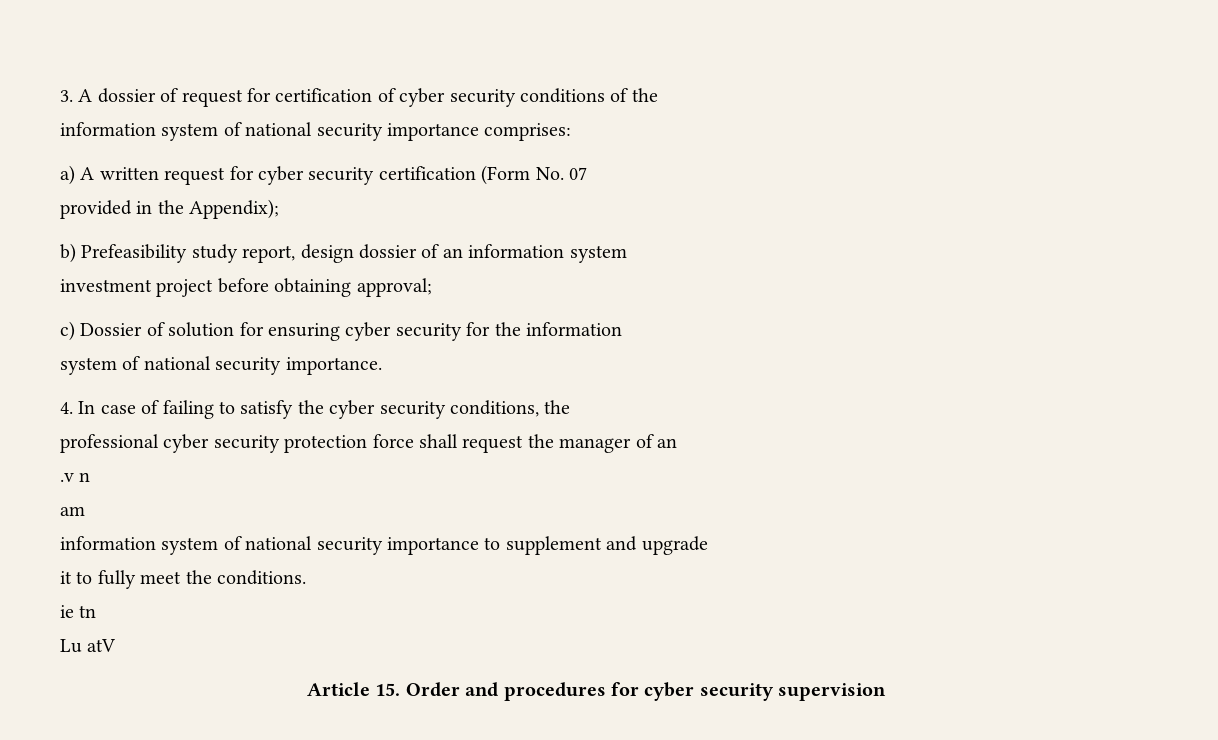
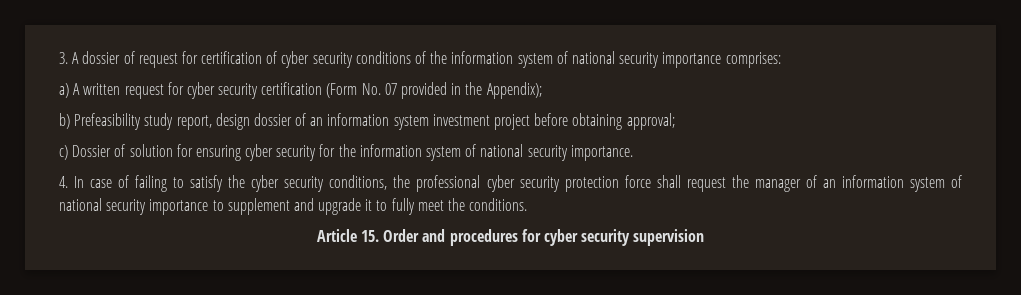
(658, 95) // -> (448, 57) none
(587, 173) // -> (397, 89) none
(627, 254) // -> (429, 122) none
(622, 329) // -> (422, 150) none
(571, 407) // -> (411, 181) none
[60,472,91,482] [60,506,85,516] // .v n // am // -> (836, 183) none
(708, 545) // -> (362, 206) none
[60,605,97,618] [60,639,117,653] // ie tn // Lu atV -> (528, 204) none

